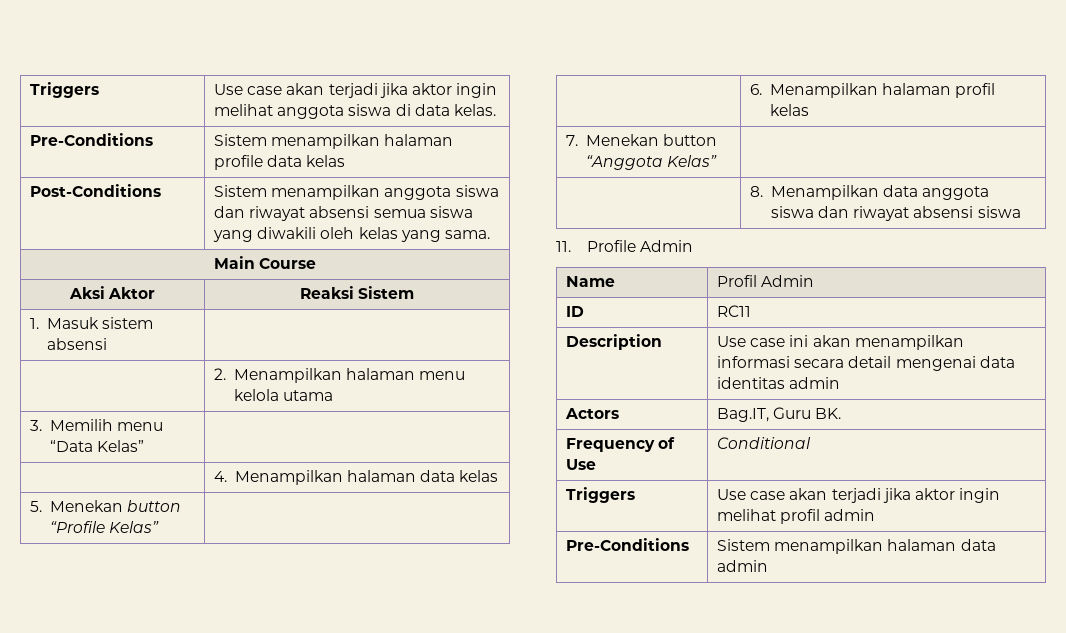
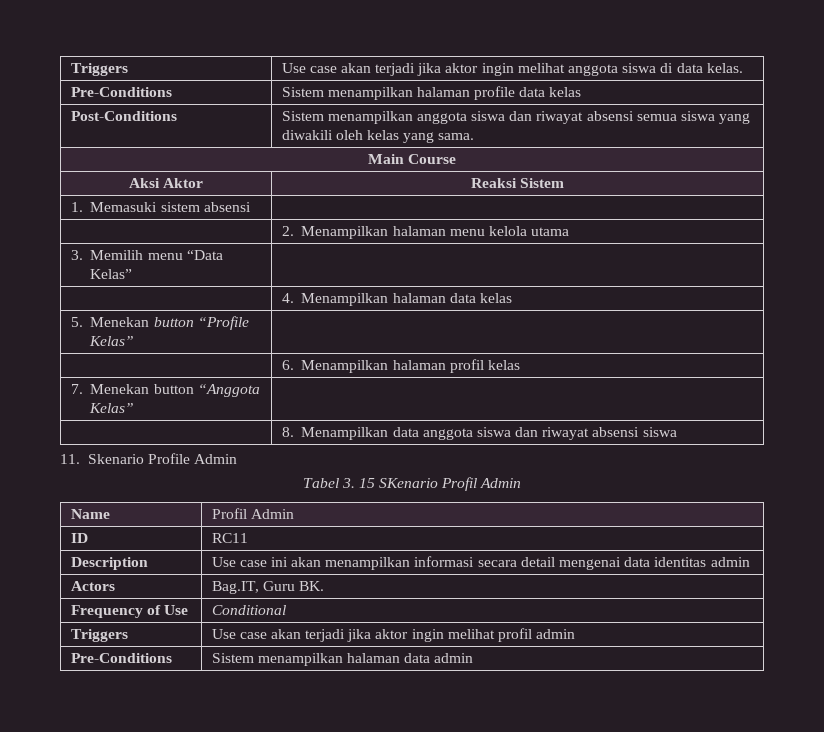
[46,317,99,329] Masuk -> [90,202,158,212] Memasuki
(571, 246) none -> [87,454,144,464] Skenario
(694, 246) none -> [302,477,522,491] // Tabel 3. 15 SKenario Profil Admin

